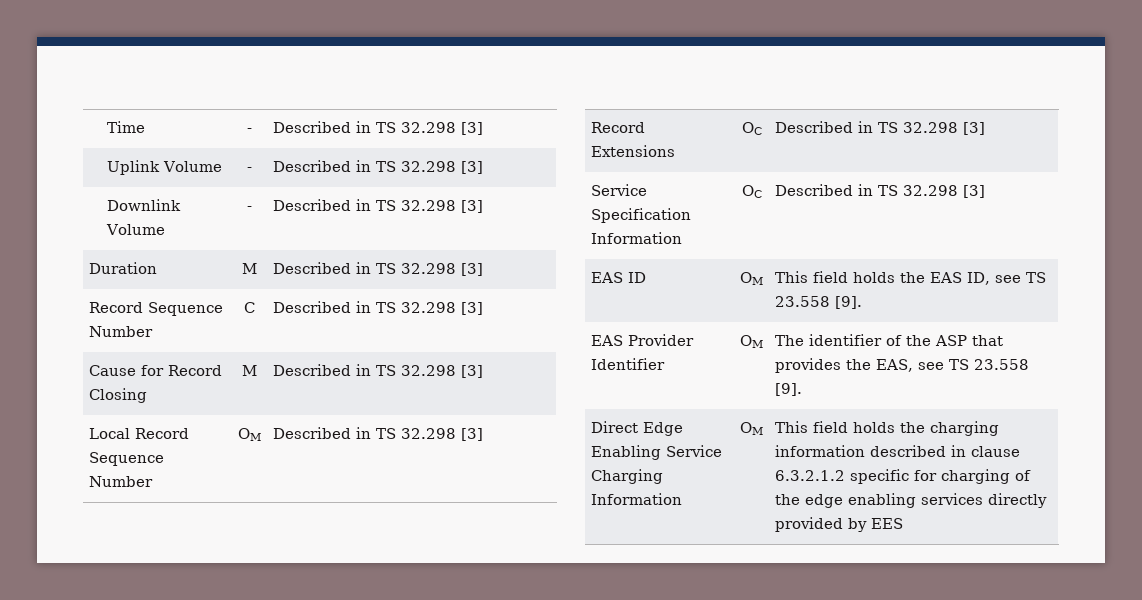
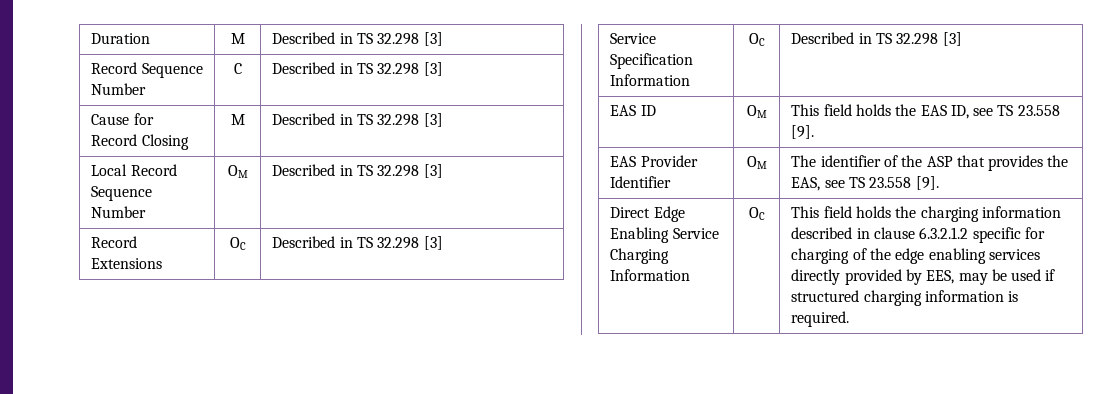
[106,121,145,133] [247,128,252,133] [273,121,484,135] [106,160,222,175] [247,167,252,172] [273,160,484,174] [106,199,181,211] [105,224,165,235] [247,206,252,211] [273,199,484,213] Time | - | Described in TS 32.298 [3] // Uplink Volume | - | Described in TS 32.298 [3] // Downlink Volume | - | Described in TS 32.298 [3] // -> (91, 38) none
[740,422,763,435] OM -> [748,207,765,220] OC
[871,518,904,529] EES -> [926,269,1056,285] [791,290,1019,306] [791,311,850,327] EES, may be used if structured charging information is required.

